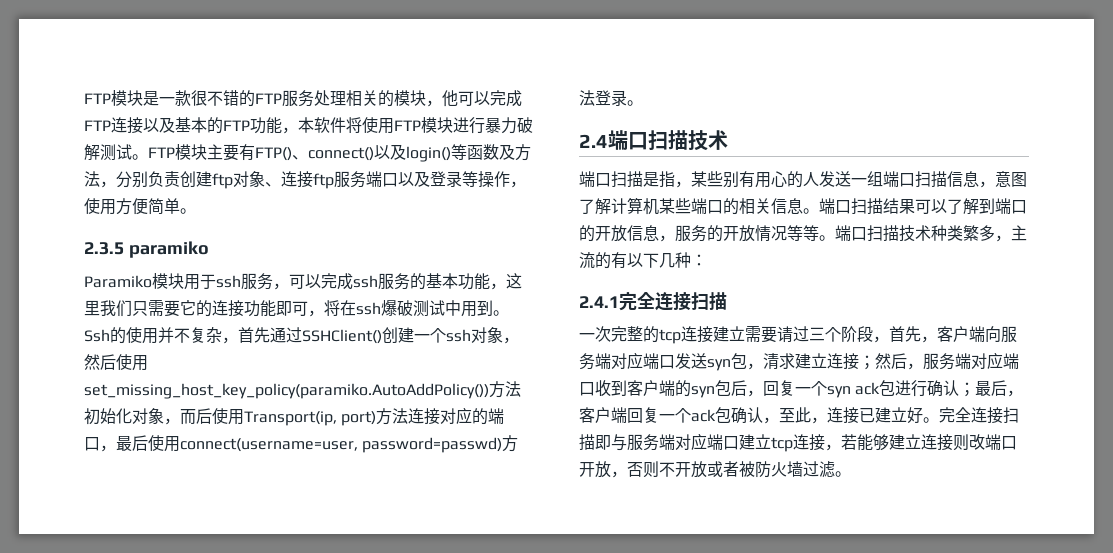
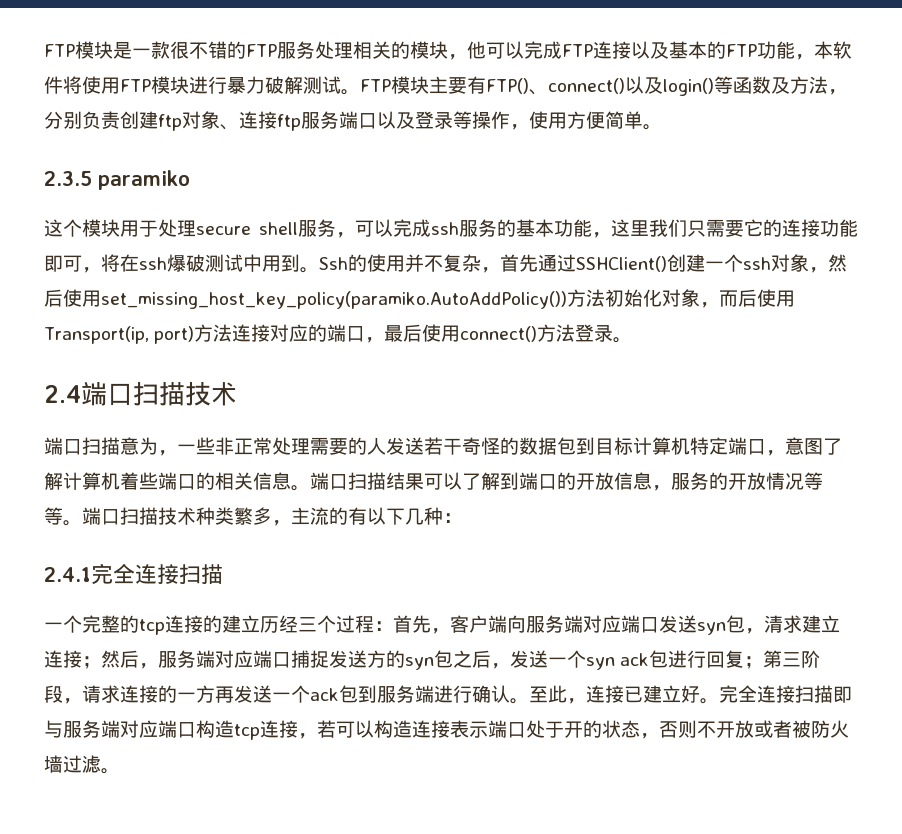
[84,275,152,288] Paramiko -> [44,219,82,237] 这个
[216,275,241,288] ssh -> [158,219,298,237] 处理secure shell
[180,437,503,453] connect(username=user, password=passwd) -> [460,326,538,342] connect()
[643,171,979,188] 是指，某些别有用心的人发送一组端口扫描信息 -> [120,437,766,456] 意为，一些非正常处理需要的人发送若干奇怪的数据包到目标计算机特定端口
[659,198,675,214] 某 -> [120,472,139,490] 着
[595,326,611,342] 次 -> [63,615,82,633] 个
[713,326,889,343] 建立需要请过三个阶段， -> [203,615,393,633] 的建立历经三个过程：
[595,380,795,398] 收到客户端的syn包后，回复 -> [291,650,548,670] 捕捉发送方的syn包之后，发送
[927,380,1024,397] [579,407,779,424] 确认；最后，客户端回复一个ack包确认， -> [706,650,821,669] [44,685,529,704] 回复；第三阶段，请求连接的一方再发送一个ack包到服务端进行确认。
[739,434,771,450] 建立 -> [196,720,234,738] 构造
[857,434,1017,451] [579,461,611,478] 能够建立连接则改端口开放 -> [336,720,640,738] 可以构造连接表示端口处于开的状态

